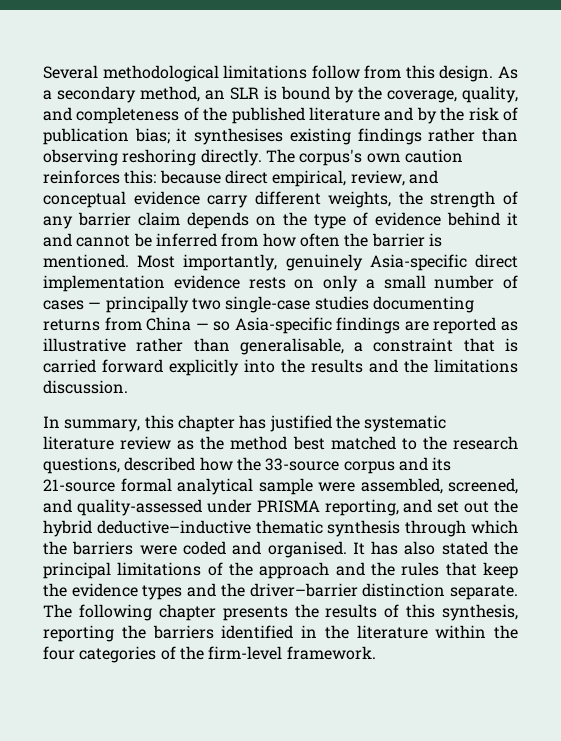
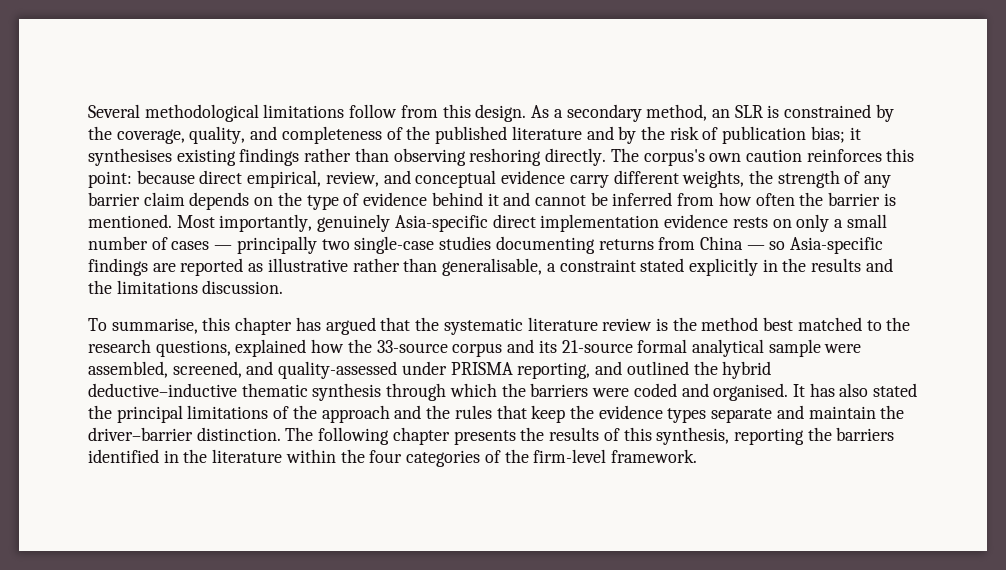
[281,86,330,100] bound -> [784,104,872,118] constrained
[124,170,157,184] this: -> [886,148,915,162] [88,171,132,188] this point:
[463,338,518,352] [43,359,275,376] that is carried forward explicitly into -> [640,258,778,276] stated explicitly in
[43,416,141,432] In summary, -> [88,318,198,334] To summarise,
[269,415,332,432] justified -> [325,317,411,335] argued that
[177,440,195,450] as -> [655,318,668,331] is
[124,457,196,471] described -> [235,339,307,357] explained
[437,501,490,513] set out -> [626,361,689,375] outlined
[187,583,518,600] and the driver–barrier distinction separate. -> [711,405,905,423] [88,427,281,441] separate and maintain the driver–barrier distinction.

